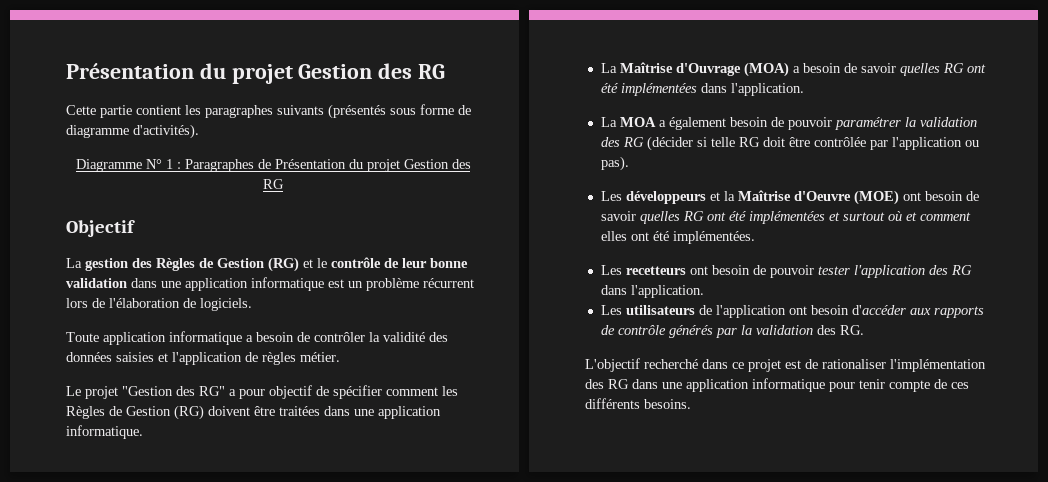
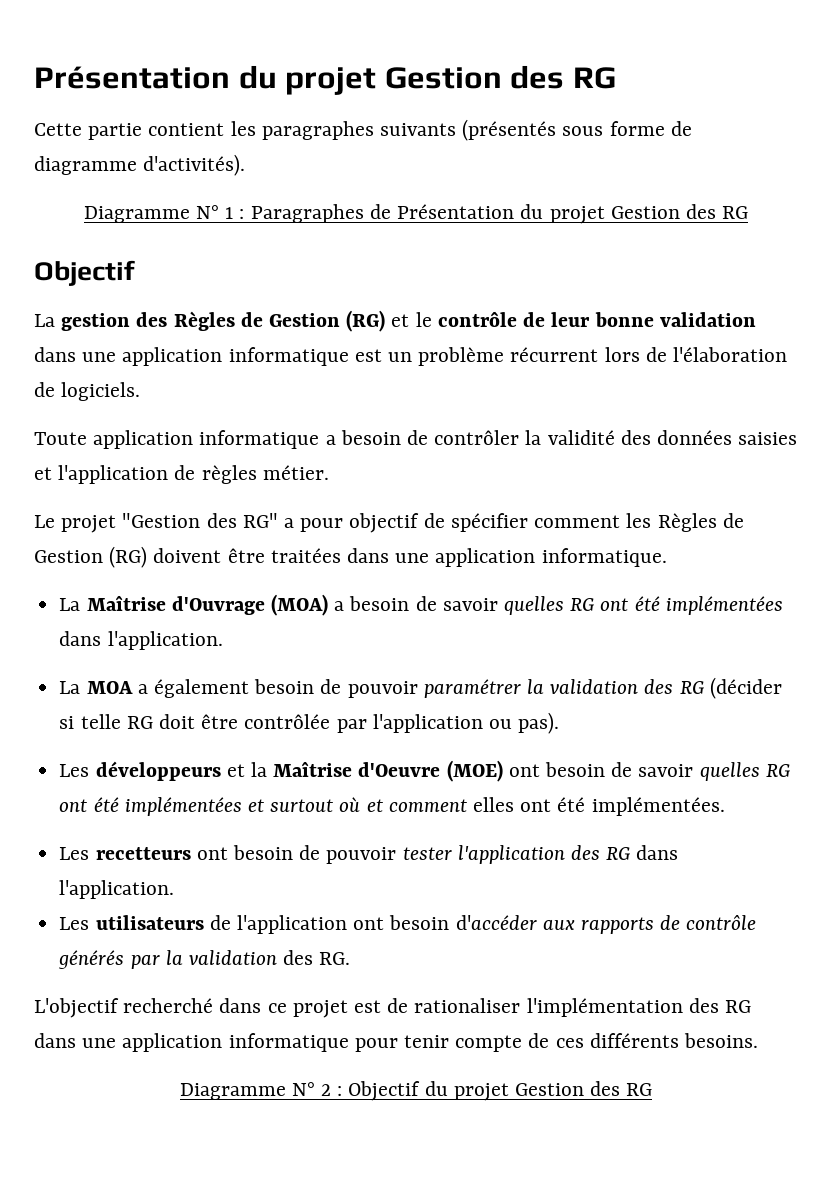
(691, 404) none -> [179,1081,653,1101] // Diagramme N° 2 : Objectif du projet Gestion des RG

